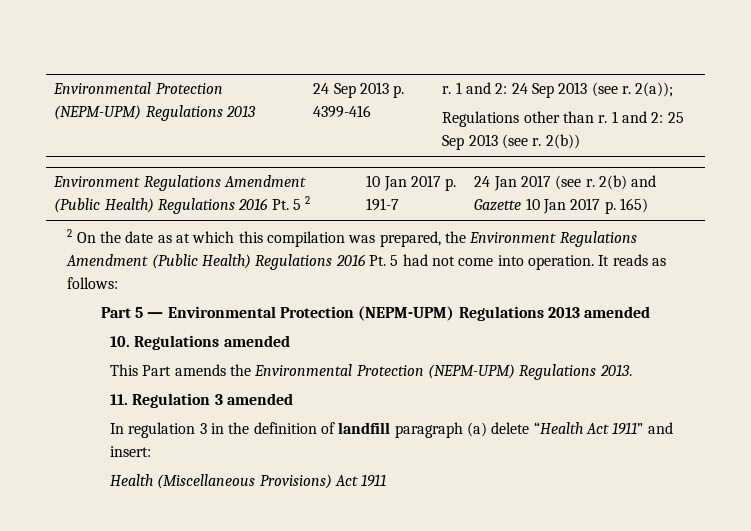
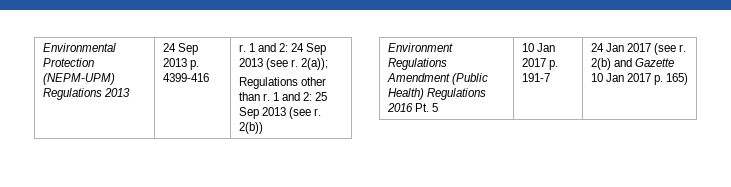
[305,196,311,204] 2 -> (438, 107) none
[67,229,637,247] [66,254,666,270] [67,277,119,289] [100,306,651,321] [110,335,290,350] [110,364,632,380] [110,393,293,408] [110,422,673,438] [110,446,152,457] [110,474,387,489] // 2 On the date as at which this compilation was prepared, the Environment Regulations Amendment (Public Health) Regulations 2016 Pt. 5 had not come into operation. It reads as follows: // Part 5 — Environmental Protection (NEPM-UPM) Regulations 2013 amended // 10. Regulations amended // This Part amends the Environmental Protection (NEPM-UPM) Regulations 2013. // 11. Regulation 3 amended // In regulation 3 in the definition of landfill paragraph (a) delete “Health Act 1911” and insert: // Health (Miscellaneous Provisions) Act 1911 -> (689, 79) none

